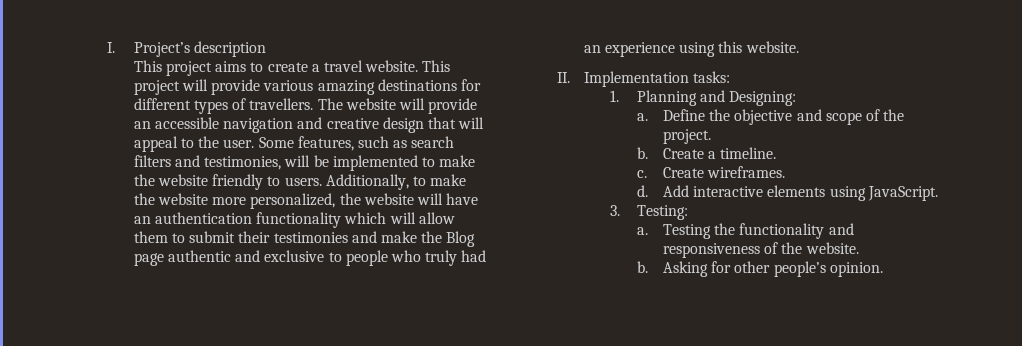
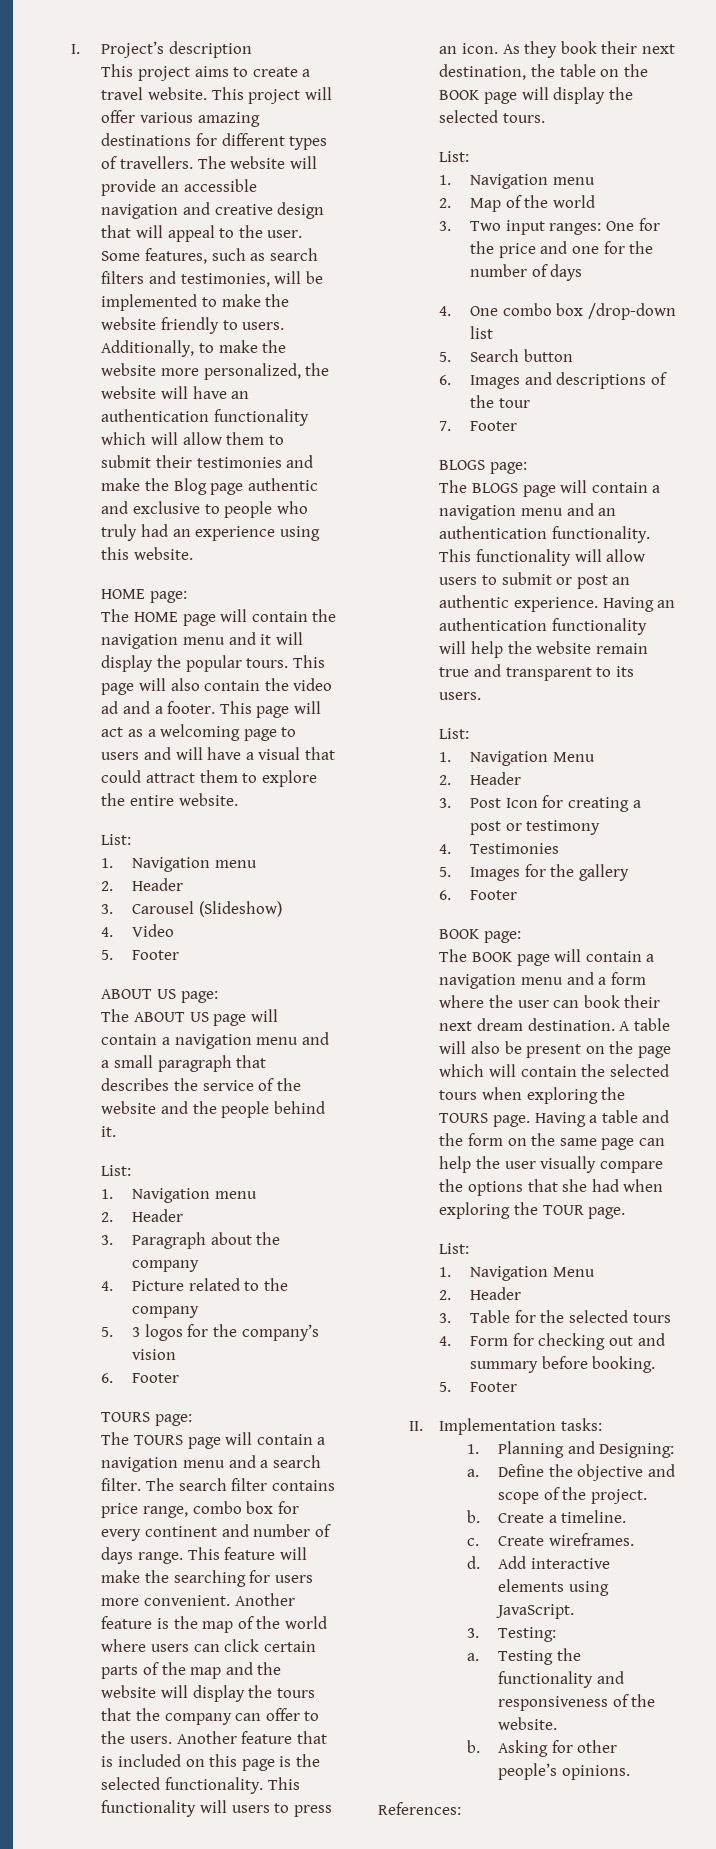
[211,79,261,95] provide -> [101,110,136,123] offer
(799, 47) none -> [101,589,188,603] [101,609,337,626] [101,632,303,649] [101,655,325,672] [101,678,333,695] [101,701,321,718] [101,724,297,741] [101,747,335,760] [101,770,317,787] [101,793,238,806] [101,834,132,845] [101,857,257,872] [101,878,184,891] [101,901,282,917] [101,924,175,937] [101,950,180,960] [101,989,218,1003] [101,1009,278,1026] [101,1032,329,1049] [101,1055,267,1072] [101,1078,301,1091] [101,1101,325,1118] [101,1126,117,1137] [101,1165,132,1176] [101,1188,257,1203] [101,1209,184,1222] [101,1232,281,1249] [132,1260,200,1272] [101,1278,288,1291] [132,1306,200,1318] [101,1324,319,1341] [132,1349,177,1360] [101,1373,180,1383] [101,1412,193,1426] [101,1432,326,1449] [101,1455,321,1472] [101,1478,335,1491] [101,1501,299,1518] [101,1524,331,1541] [101,1547,307,1564] [101,1570,313,1587] [101,1593,295,1606] [101,1616,327,1633] [101,1639,316,1652] [101,1662,282,1679] [101,1685,315,1702] [101,1708,320,1725] [101,1731,327,1744] [101,1754,320,1771] [101,1777,300,1794] [101,1800,332,1817] [439,41,675,58] [439,64,648,80] [439,87,633,104] [439,110,546,123] [439,151,470,162] [439,174,595,189] [439,195,595,212] [439,218,660,235] [470,241,654,258] [470,264,583,281] [439,303,676,320] [470,326,494,339] [439,349,573,362] [439,372,667,389] [470,395,530,408] [439,421,518,431] [439,460,528,474] [439,480,661,497] [439,503,617,520] [439,526,651,543] [439,549,646,566] [439,572,631,589] [439,595,676,612] [439,618,648,635] [439,641,648,658] [439,664,634,681] [439,692,482,700] [439,728,470,739] [439,751,595,766] [439,772,522,785] [439,795,641,812] [470,820,601,835] [439,843,560,854] [439,864,629,881] [439,890,518,900] [439,929,522,943] [439,949,655,966] [439,972,646,989] [439,995,661,1008] [439,1018,670,1031] [439,1041,671,1058] [439,1064,669,1077] [439,1087,626,1104] [439,1110,670,1127] [439,1133,665,1150] [439,1156,663,1173] [439,1179,664,1196] [439,1202,626,1219] [439,1243,470,1254] [439,1266,595,1281] [439,1287,522,1300] [439,1310,671,1323] [439,1333,665,1350] [470,1356,656,1373] [439,1382,518,1392] // HOME page: // The HOME page will contain the navigation menu and it will display the popular tours. This page will also contain the video ad and a footer. This page will act as a welcoming page to users and will have a visual that could attract them to explore the entire website. // List: // 1. Navigation menu // 2. Header // 3. Carousel (Slideshow) // 4. Video // 5. Footer // ABOUT US page: // The ABOUT US page will contain a navigation menu and a small paragraph that describes the service of the website and the people behind it. // List: // 1. Navigation menu // 2. Header // 3. Paragraph about the company // 4. Picture related to the company // 5. 3 logos for the company’s vision // 6. Footer // TOURS page: // The TOURS page will contain a navigation menu and a search filter. The search filter contains price range, combo box for every continent and number of days range. This feature will make the searching for users more convenient. Another feature is the map of the world where users can click certain parts of the map and the website will display the tours that the company can offer to the users. Another feature that is included on this page is the selected functionality. This functionality will users to press an icon. As they book their next destination, the table on the BOOK page will display the selected tours. // List: // 1. Navigation menu // 2. Map of the world // 3. Two input ranges: One for the price and one for the number of days // 4. One combo box /drop-down list // 5. Search button // 6. Images and descriptions of the tour // 7. Footer // BLOGS page: // The BLOGS page will contain a navigation menu and an authentication functionality. This functionality will allow users to submit or post an authentic experience. Having an authentication functionality will help the website remain true and transparent to its users. // List: // 1. Navigation Menu // 2. Header // 3. Post Icon for creating a post or testimony // 4. Testimonies // 5. Images for the gallery // 6. Footer // BOOK page: // The BOOK page will contain a navigation menu and a form where the user can book their next dream destination. A table will also be present on the page which will contain the selected tours when exploring the TOURS page. Having a table and the form on the same page can help the user visually compare the options that she had when exploring the TOUR page. // List: // 1. Navigation Menu // 2. Header // 3. Table for the selected tours // 4. Form for checking out and summary before booking. // 5. Footer
[829,262,883,277] opinion. -> [561,1765,630,1780] [378,1802,461,1815] opinions. // References:

